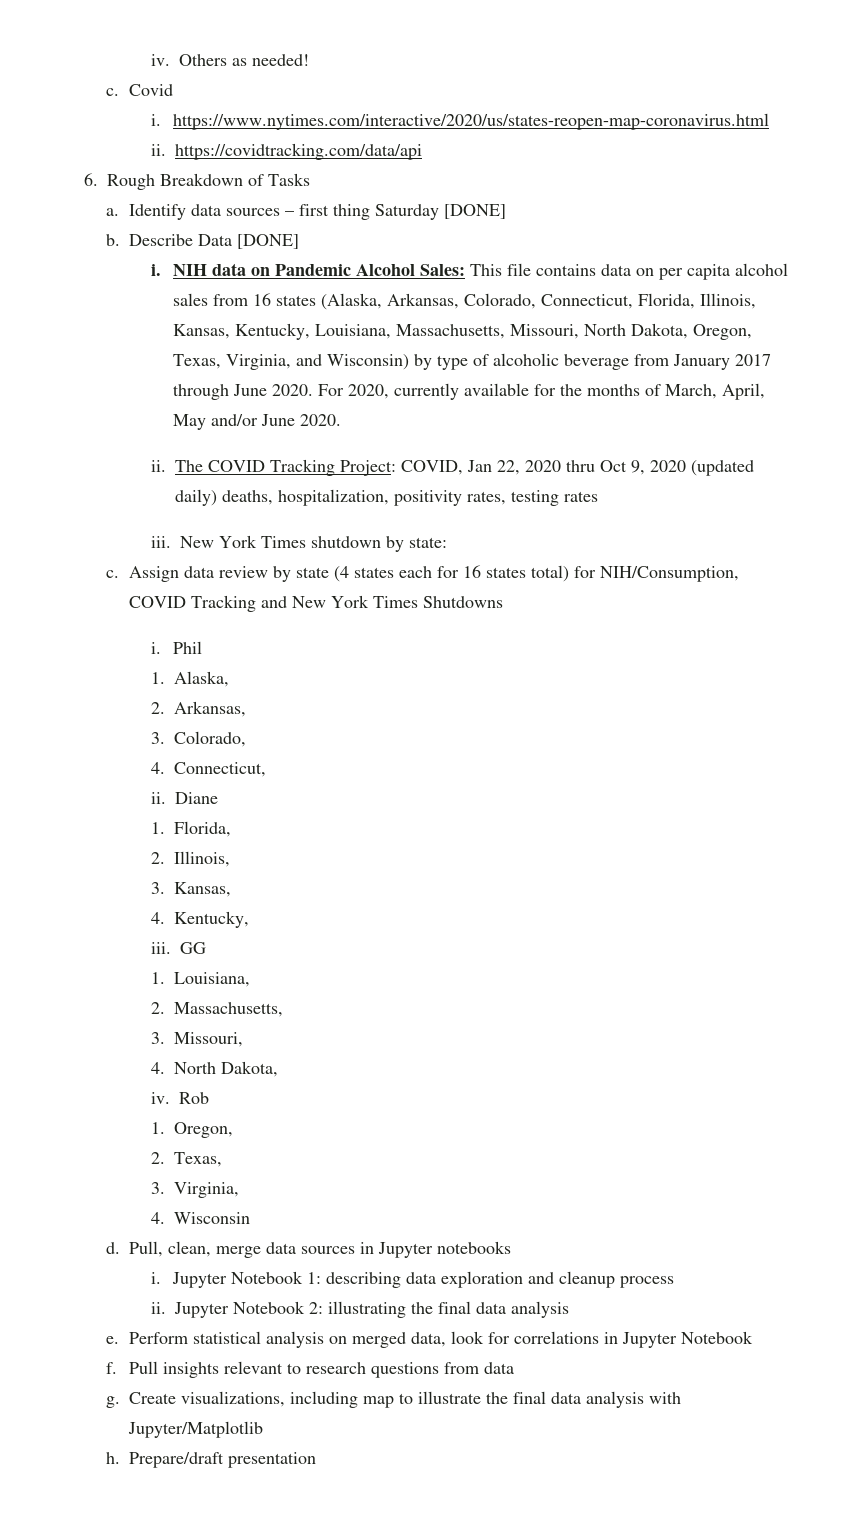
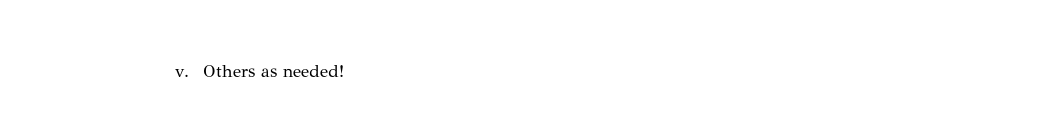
[150,54,170,66] iv. -> [174,69,189,77] v.
[106,84,173,96] [150,113,769,130] [150,143,422,160] [84,173,311,190] [106,204,506,220] [106,234,300,249] [150,263,788,280] [172,293,756,310] [172,323,752,340] [172,353,771,370] [172,383,765,400] [172,414,341,430] [150,459,754,476] [174,489,598,506] [150,535,447,552] [106,565,739,582] [128,595,503,612] [150,641,202,654] [150,671,229,687] [150,701,246,717] [150,731,246,747] [150,762,266,777] [150,792,218,804] [150,821,231,837] [150,851,230,867] [150,882,231,897] [150,911,249,928] [150,942,206,954] [150,972,250,987] [150,1002,283,1017] [150,1032,243,1047] [150,1061,278,1077] [150,1092,209,1104] [150,1122,233,1138] [150,1152,222,1167] [150,1182,239,1198] [150,1212,250,1224] [106,1241,512,1258] [150,1271,674,1288] [150,1301,569,1318] [106,1331,753,1348] [106,1361,514,1378] [106,1391,682,1408] [128,1421,264,1438] [106,1452,317,1468] // c. Covid // i. https://www.nytimes.com/interactive/2020/us/states-reopen-map-coronavirus.html // ii. https://covidtracking.com/data/api // 6. Rough Breakdown of Tasks // a. Identify data sources – first thing Saturday [DONE] // b. Describe Data [DONE] // i. NIH data on Pandemic Alcohol Sales: This file contains data on per capita alcohol sales from 16 states (Alaska, Arkansas, Colorado, Connecticut, Florida, Illinois, Kansas, Kentucky, Louisiana, Massachusetts, Missouri, North Dakota, Oregon, Texas, Virginia, and Wisconsin) by type of alcoholic beverage from January 2017 through June 2020. For 2020, currently available for the months of March, April, May and/or June 2020. // ii. The COVID Tracking Project: COVID, Jan 22, 2020 thru Oct 9, 2020 (updated daily) deaths, hospitalization, positivity rates, testing rates // iii. New York Times shutdown by state: // c. Assign data review by state (4 states each for 16 states total) for NIH/Consumption, COVID Tracking and New York Times Shutdowns // i. Phil // 1. Alaska, // 2. Arkansas, // 3. Colorado, // 4. Connecticut, // ii. Diane // 1. Florida, // 2. Illinois, // 3. Kansas, // 4. Kentucky, // iii. GG // 1. Louisiana, // 2. Massachusetts, // 3. Missouri, // 4. North Dakota, // iv. Rob // 1. Oregon, // 2. Texas, // 3. Virginia, // 4. Wisconsin // d. Pull, clean, merge data sources in Jupyter notebooks // i. Jupyter Notebook 1: describing data exploration and cleanup process // ii. Jupyter Notebook 2: illustrating the final data analysis // e. Perform statistical analysis on merged data, look for correlations in Jupyter Notebook // f. Pull insights relevant to research questions from data // g. Create visualizations, including map to illustrate the final data analysis with Jupyter/Matplotlib // h. Prepare/draft presentation -> (345, 71) none

